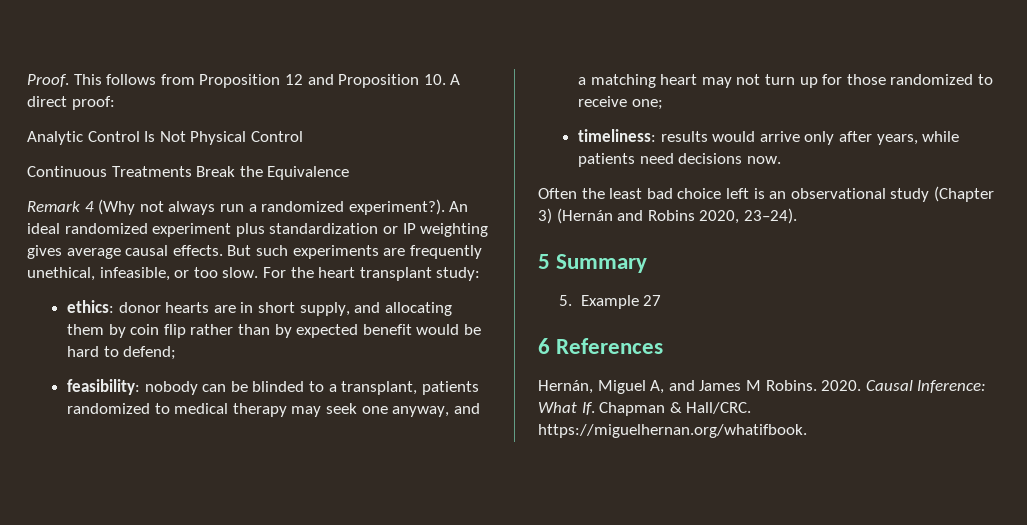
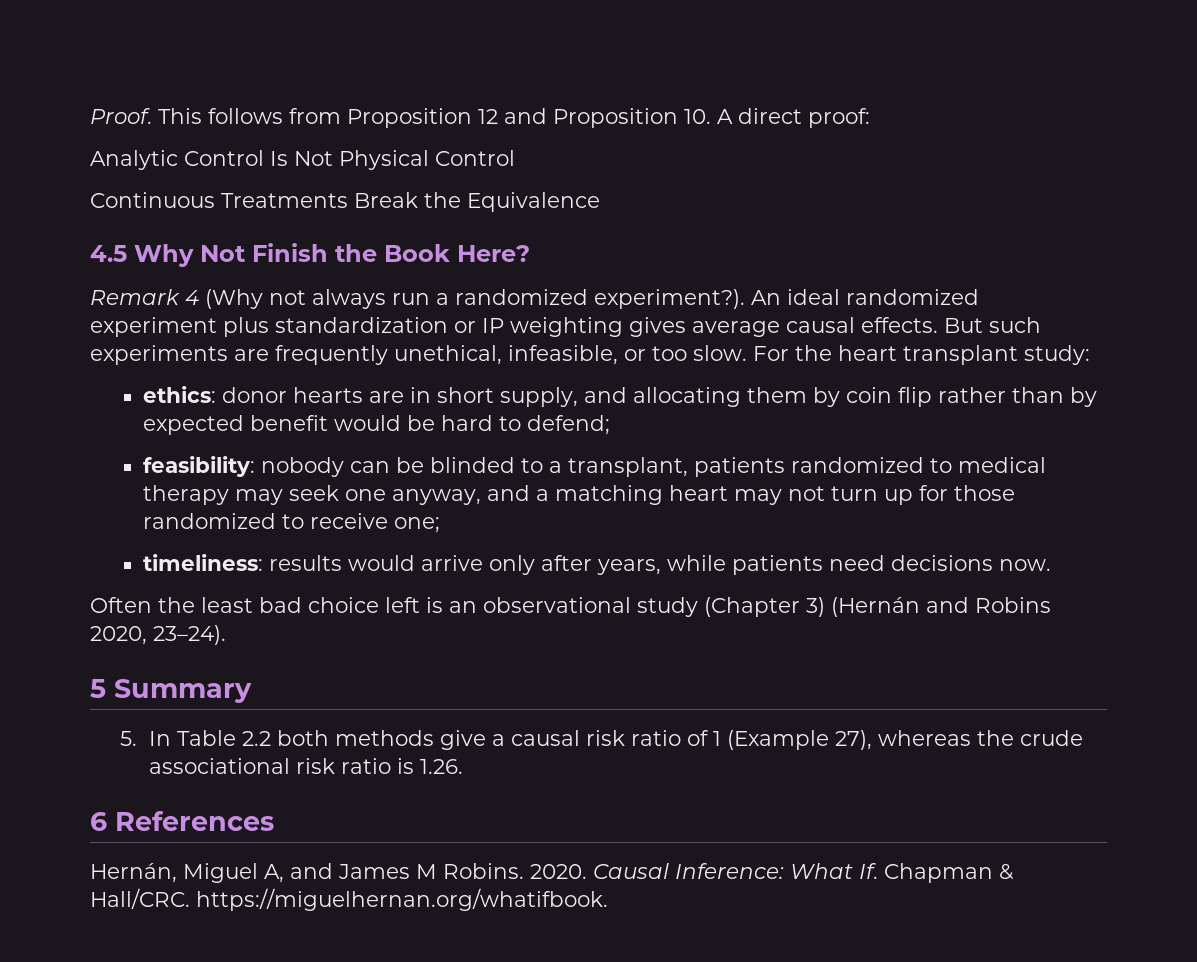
(350, 173) none -> [90,243,530,267] // 4.5 Why Not Finish the Book Here?
[580,295,662,309] Example 27 -> [149,730,1084,750] [149,758,464,774] In Table 2.2 both methods give a causal risk ratio of 1 (Example 27), whereas the crude associational risk ratio is 1.26.

